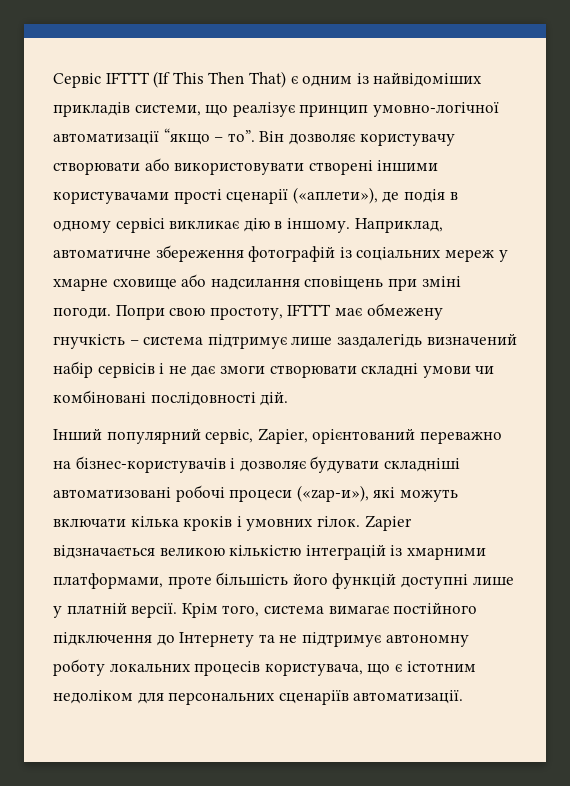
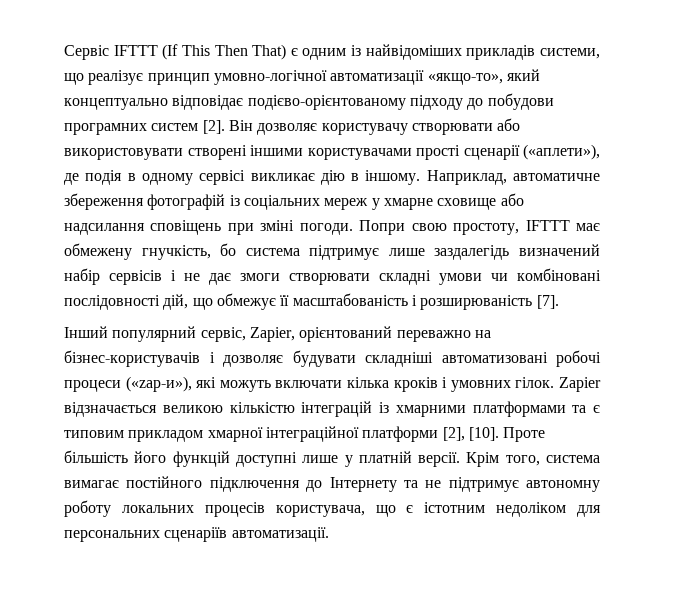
[163,128,255,145] “якщо – то”. -> [427,69,540,85] [64,93,554,110] [64,120,225,135] «якщо-то», який концептуально відповідає подієво-орієнтованому підходу до побудови програмних систем [2].
[53,334,139,349] гнучкість – -> [141,243,237,260] гнучкість, бо
[260,391,289,406] дій. -> [163,293,559,310] дій, що обмежує її масштабованість і розширюваність [7].
[53,573,212,589] платформами, проте -> [472,401,600,417] [64,426,546,442] платформами та є типовим прикладом хмарної інтеграційної платформи [2], [10]. Проте

